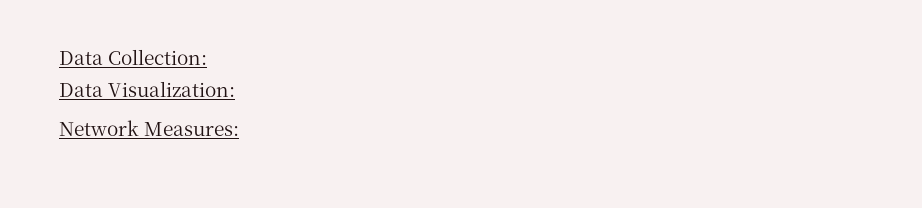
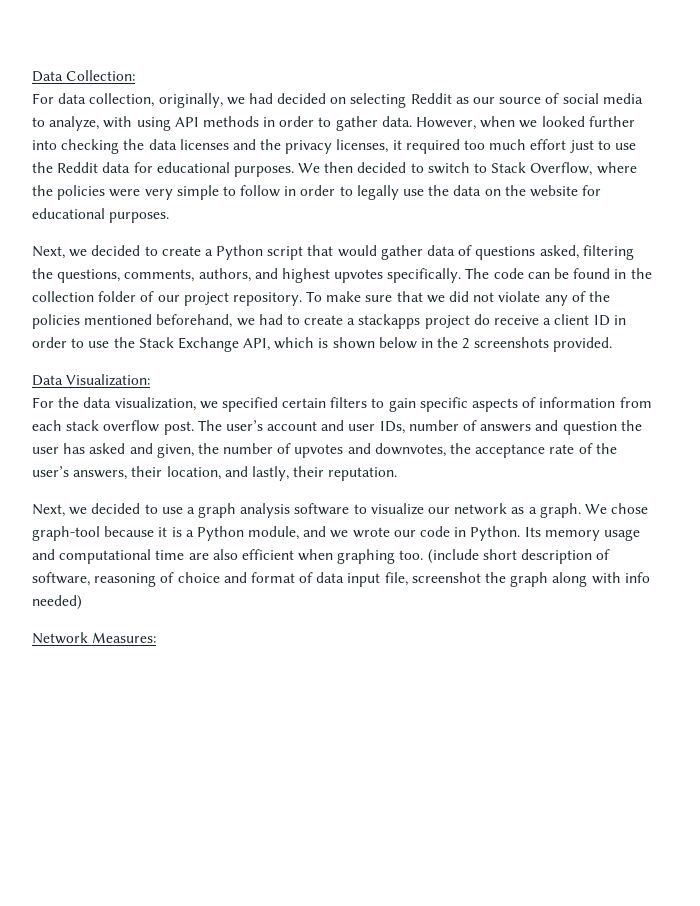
[59,81,236,97] Data Visualization: -> [32,93,643,108] [32,116,635,131] [32,139,636,154] [32,162,637,177] [32,185,602,200] [32,208,170,223] [32,245,634,260] [32,268,652,283] [32,291,610,306] [32,314,626,329] [32,337,612,352] [32,374,151,386] [32,397,652,412] [32,420,642,435] [32,443,617,458] [32,466,398,481] [32,503,649,518] [32,526,640,541] [32,549,611,564] [32,572,650,587] [32,595,82,610] For data collection, originally, we had decided on selecting Reddit as our source of social media to analyze, with using API methods in order to gather data. However, when we looked further into checking the data licenses and the privacy licenses, it required too much effort just to use the Reddit data for educational purposes. We then decided to switch to Stack Overflow, where the policies were very simple to follow in order to legally use the data on the website for educational purposes. // Next, we decided to create a Python script that would gather data of questions asked, filtering the questions, comments, authors, and highest upvotes specifically. The code can be found in the collection folder of our project repository. To make sure that we did not violate any of the policies mentioned beforehand, we had to create a stackapps project do receive a client ID in order to use the Stack Exchange API, which is shown below in the 2 screenshots provided. // Data Visualization: // For the data visualization, we specified certain filters to gain specific aspects of information from each stack overflow post. The user’s account and user IDs, number of answers and question the user has asked and given, the number of upvotes and downvotes, the acceptance rate of the user’s answers, their location, and lastly, their reputation. // Next, we decided to use a graph analysis software to visualize our network as a graph. We chose graph-tool because it is a Python module, and we wrote our code in Python. Its memory usage and computational time are also efficient when graphing too. (include short description of software, reasoning of choice and format of data input file, screenshot the graph along with info needed)

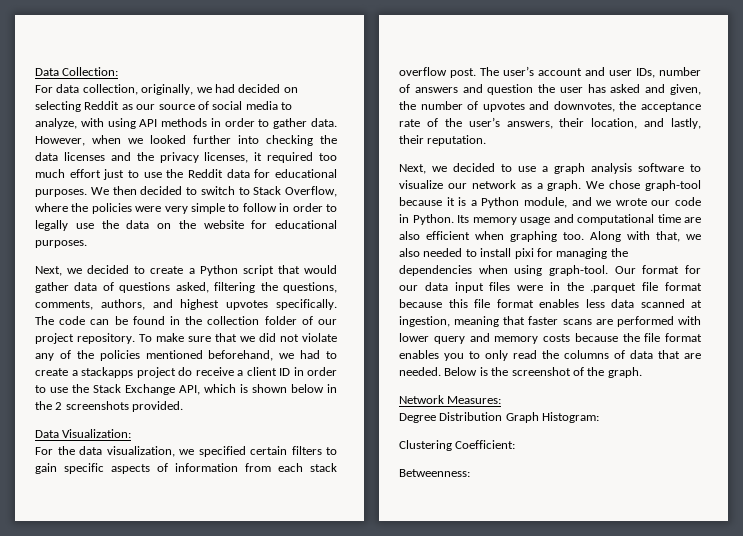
[427,549,611,564] [32,572,650,587] [32,595,82,610] [32,632,157,644] (include short description of software, reasoning of choice and format of data input file, screenshot the graph along with info needed) // Network Measures: -> [590,231,701,242] [399,248,628,259] [399,265,701,276] [399,282,702,293] [399,299,702,308] [399,316,701,327] [399,333,702,344] [399,350,701,361] [399,367,642,378] [399,395,502,404] [399,412,600,423] [399,440,516,451] [399,469,470,477] Along with that, we also needed to install pixi for managing the dependencies when using graph-tool. Our format for our data input files were in the .parquet file format because this file format enables less data scanned at ingestion, meaning that faster scans are performed with lower query and memory costs because the file format enables you to only read the columns of data that are needed. Below is the screenshot of the graph. // Network Measures: // Degree Distribution Graph Histogram: // Clustering Coefficient: // Betweenness:

